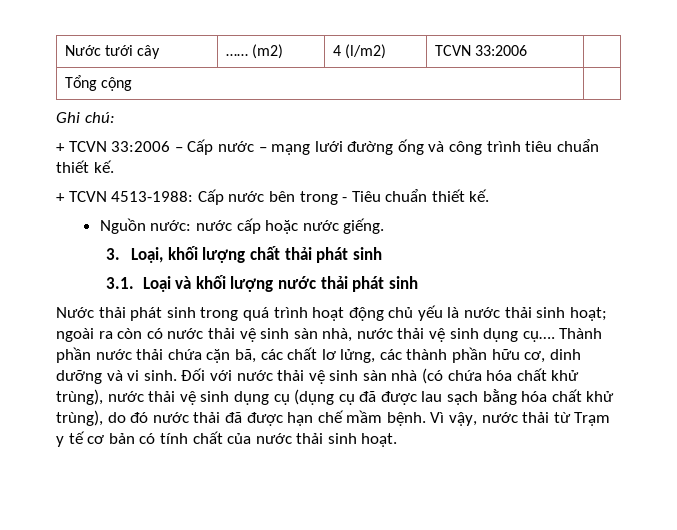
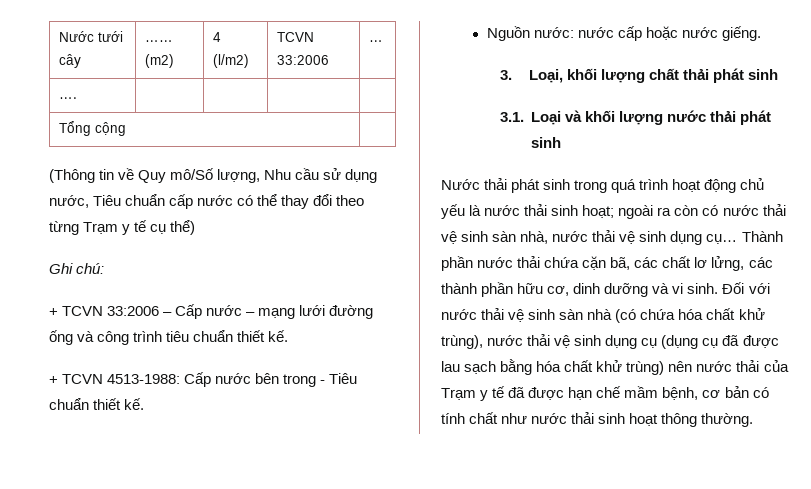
(528, 50) none -> [369,40,384,42] [59,97,78,99] | … // …. | | |
(133, 84) none -> [49,168,378,183] [49,194,365,209] [49,220,196,235] // (Thông tin về Quy mô/Số lượng, Nhu cầu sử dụng nước, Tiêu chuẩn cấp nước có thể thay đổi theo từng Trạm y tế cụ thể)
[522,331,555,342] cụ…. -> [706,234,738,244] cụ…
[56,410,221,426] trùng), do đó nước thải -> [626,360,789,375] [441,386,506,401] trùng) nên nước thải của Trạm y tế
[386,412,611,426] [56,431,85,447] bệnh. Vì vậy, nước thải từ Trạm y tế -> [662,387,699,400] bệnh,
[227,433,398,447] của nước thải sinh hoạt. -> [501,412,754,427] như nước thải sinh hoạt thông thường.

